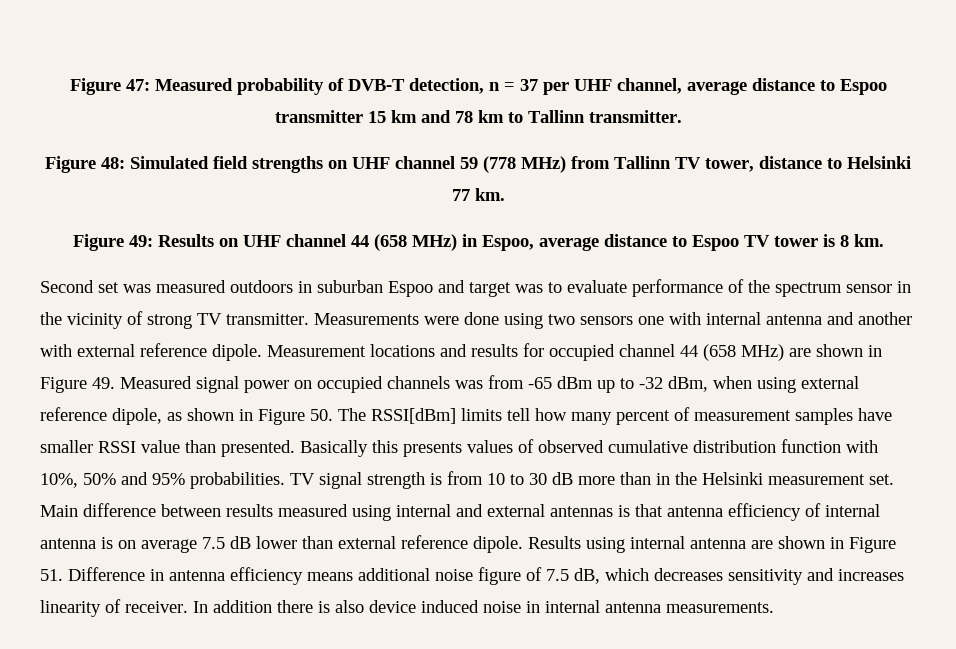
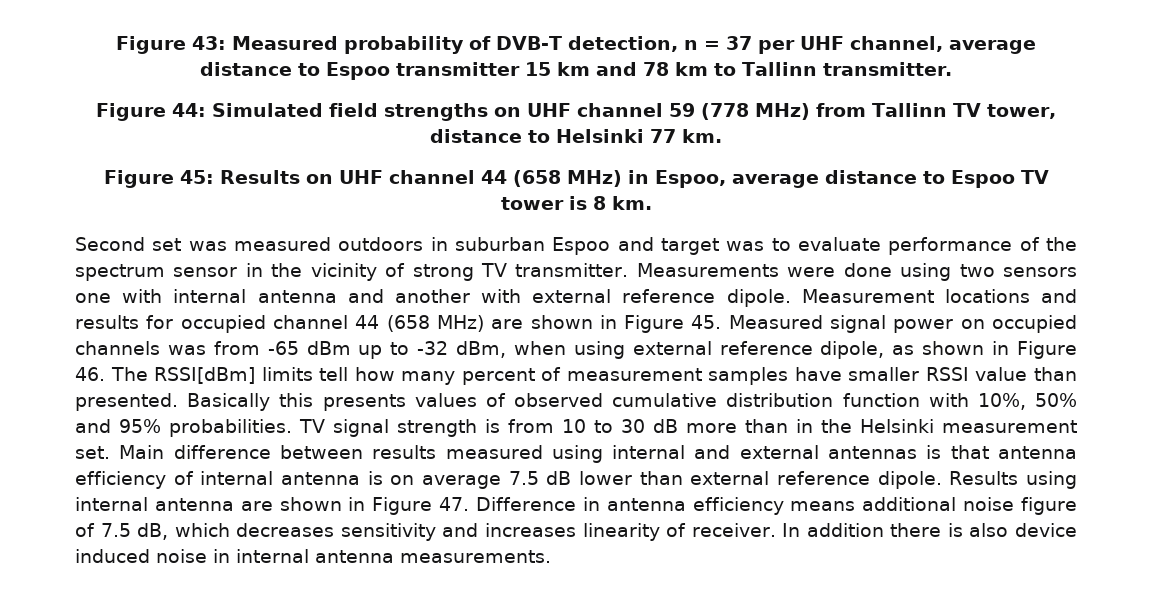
[69,78,150,95] Figure 47: -> [116,36,227,54] Figure 43:
[101,157,125,169] 48: -> [172,103,207,117] 44:
[128,235,153,247] 49: -> [179,170,214,184] 45:
[92,377,115,389] 49. -> [691,315,722,329] 45.
[310,409,333,421] 50. -> [75,367,105,381] 46.
[40,569,63,581] 51. -> [439,497,470,511] 47.

